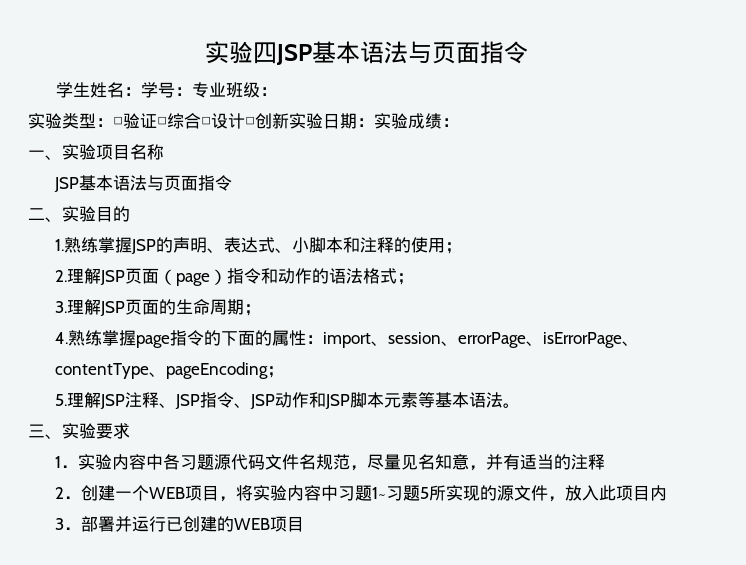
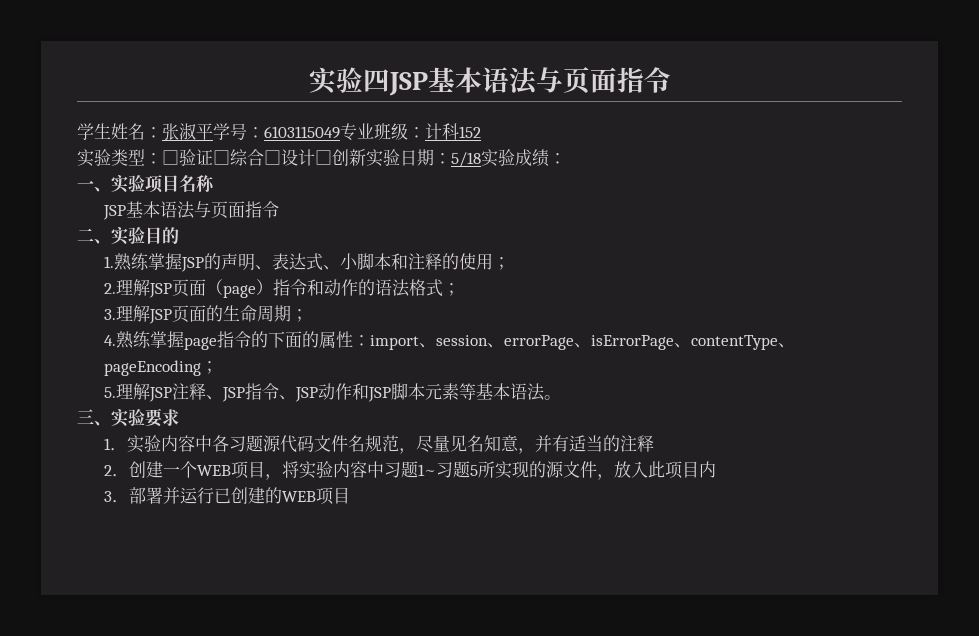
[140,82,192,98] 学号： -> [162,123,340,140] 张淑平学号：6103115049
(277, 91) none -> [425,123,481,140] 计科152
(374, 122) none -> [451,152,481,167] 5/18

